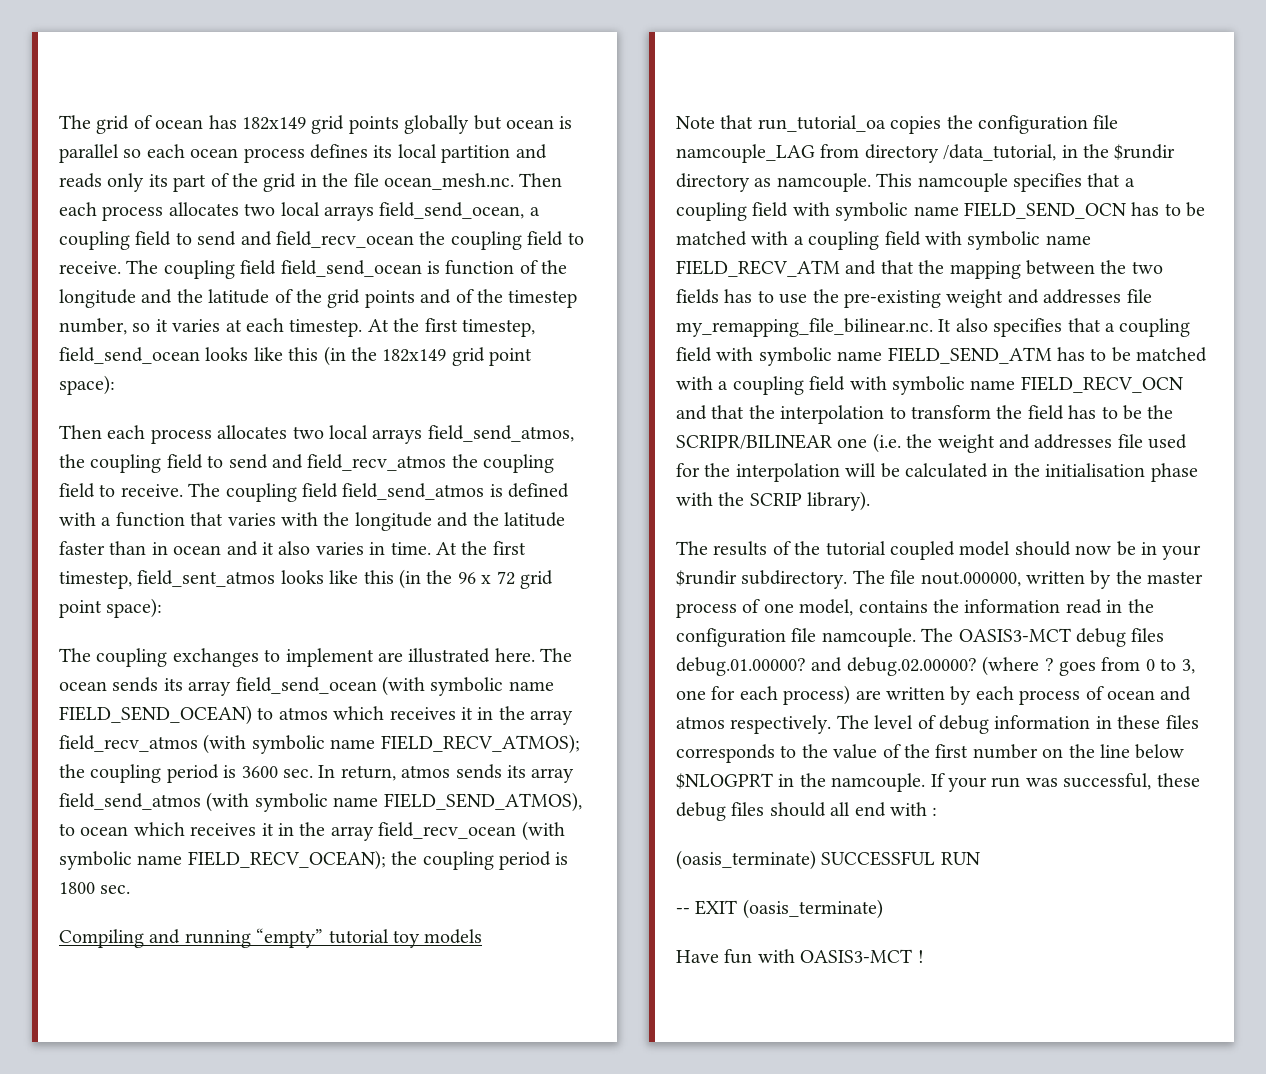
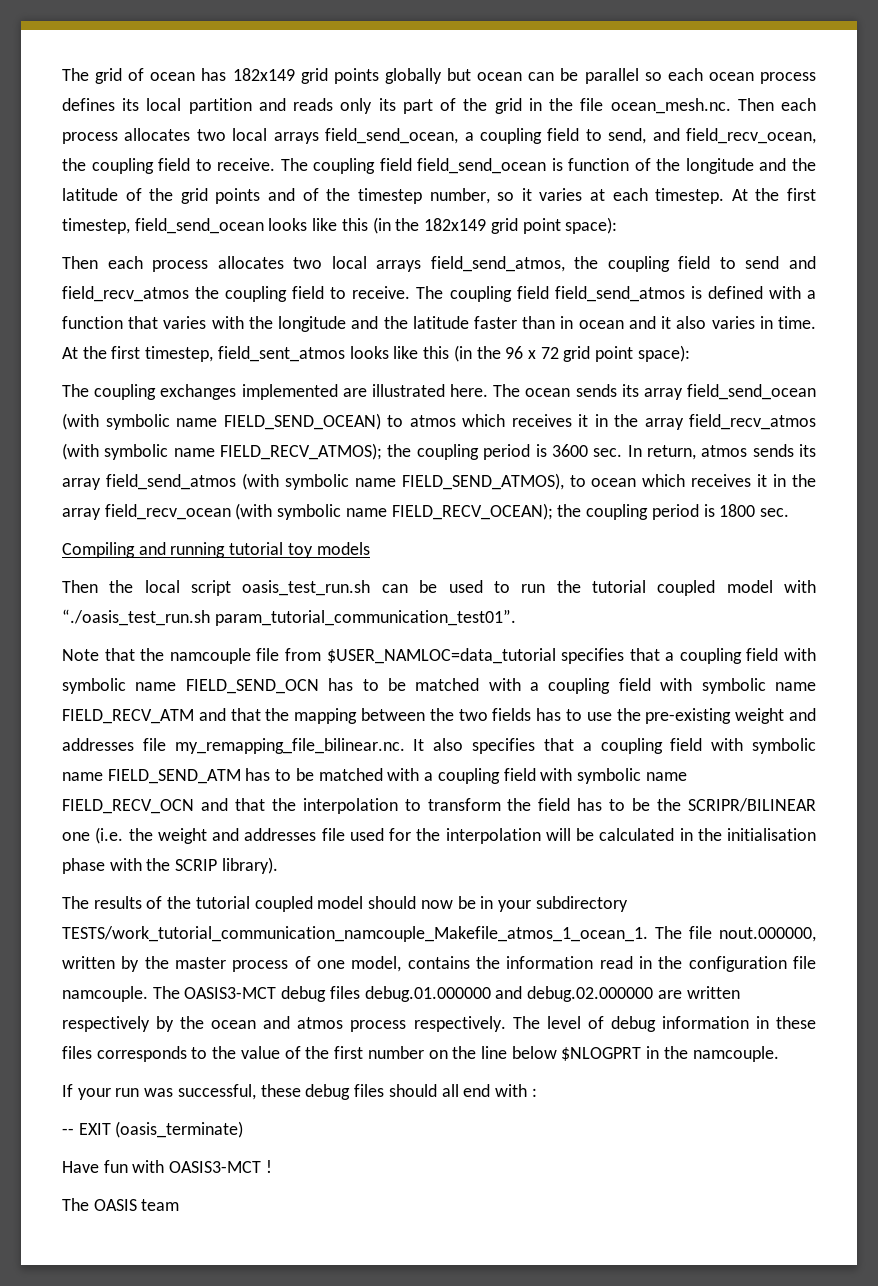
[559,116,573,129] is -> [528,68,579,81] can be
[197,231,414,248] send and field_recv_ocean -> [608,128,816,144] send, and field_recv_ocean,
[264,648,374,667] to implement -> [241,384,338,400] implemented
[256,928,324,948] “empty” -> (226, 550) none
[676,115,1119,134] [676,144,1176,163] [676,173,1008,192] Note that run_tutorial_oa copies the configuration file namcouple_LAG from directory /data_tutorial, in the $rundir directory as namcouple. This namcouple -> [62,580,816,596] [62,609,516,626] [62,648,556,664] Then the local script oasis_test_run.sh can be used to run the tutorial coupled model with “./oasis_test_run.sh param_tutorial_communication_test01”. // Note that the namcouple file from $USER_NAMLOC=data_tutorial
[676,570,848,589] $rundir subdirectory. -> [535,896,628,912] [62,926,648,942] subdirectory TESTS/work_tutorial_communication_namcouple_Makefile_atmos_1_ocean_1.
[676,656,1195,676] [676,685,1104,705] debug.01.00000? and debug.02.00000? (where ? goes from 0 to 3, one for each process) are written by each process of -> [364,986,740,1002] [62,1016,205,1032] debug.01.000000 and debug.02.000000 are written respectively by the
(725, 722) none -> [350,1020,407,1032] process
(926, 782) none -> (779, 1054) //
[676,850,980,870] // (oasis_terminate) SUCCESSFUL RUN -> (537, 1092) none
(924, 956) none -> [62,1198,180,1211] // The OASIS team

